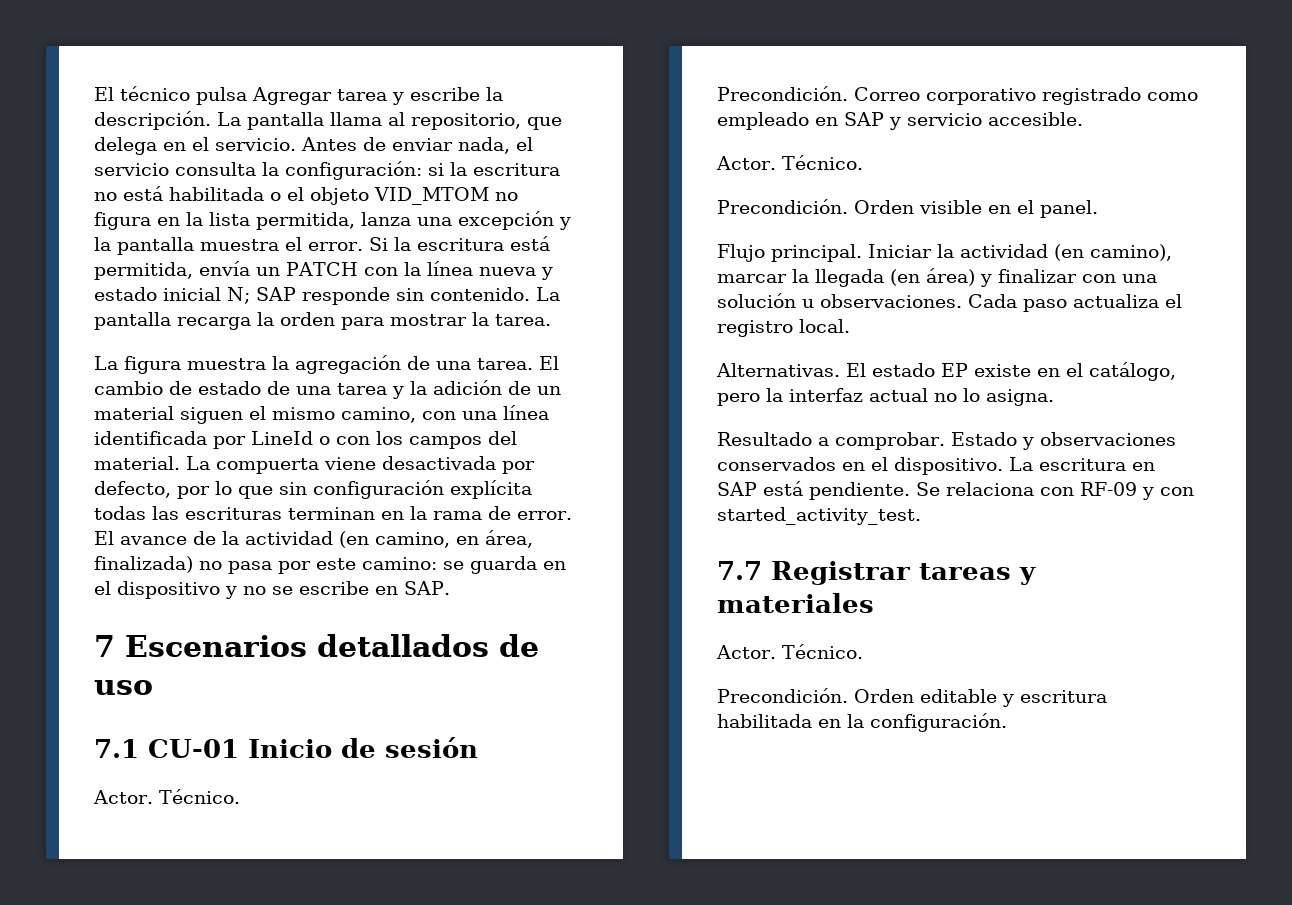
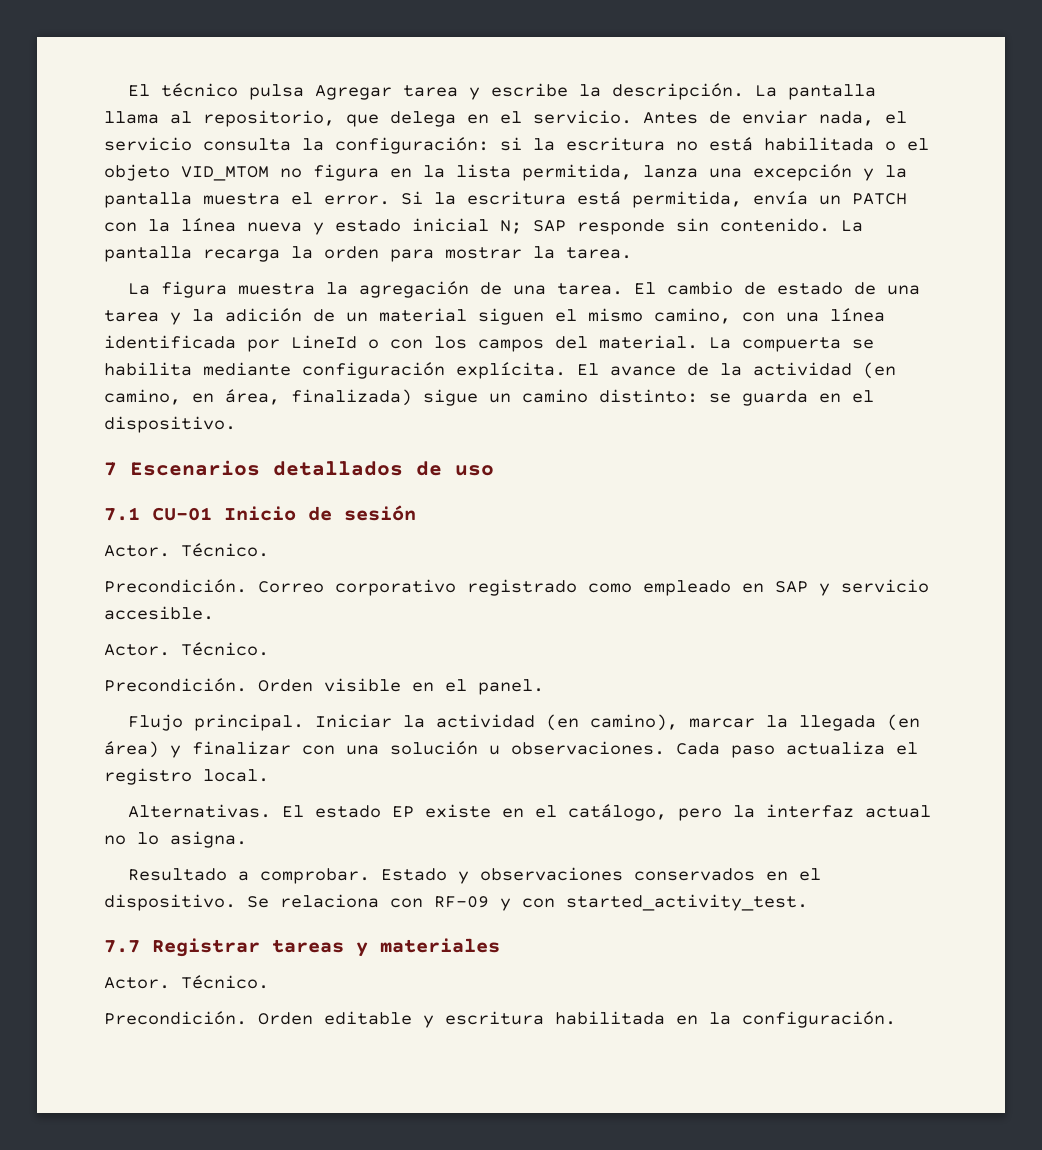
[324,456,535,474] [94,480,532,499] [94,506,572,520] viene desactivada por defecto, por lo que sin configuración explícita todas las escrituras terminan en la rama de error. -> [852,339,874,349] [104,362,566,379] se habilita mediante configuración explícita.
[199,556,566,574] [94,581,450,599] no pasa por este camino: se guarda en el dispositivo y no se escribe en SAP. -> [423,389,874,406] [104,416,236,433] sigue un camino distinto: se guarda en el dispositivo.
[1009,457,1155,471] [717,481,910,500] La escritura en SAP está pendiente. -> (236, 902) none

